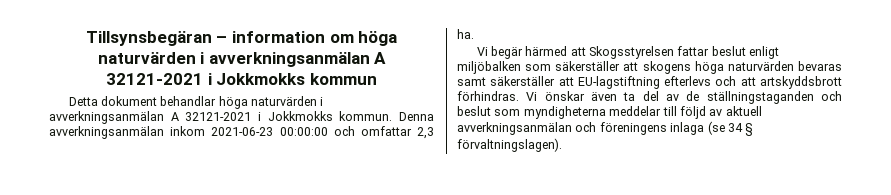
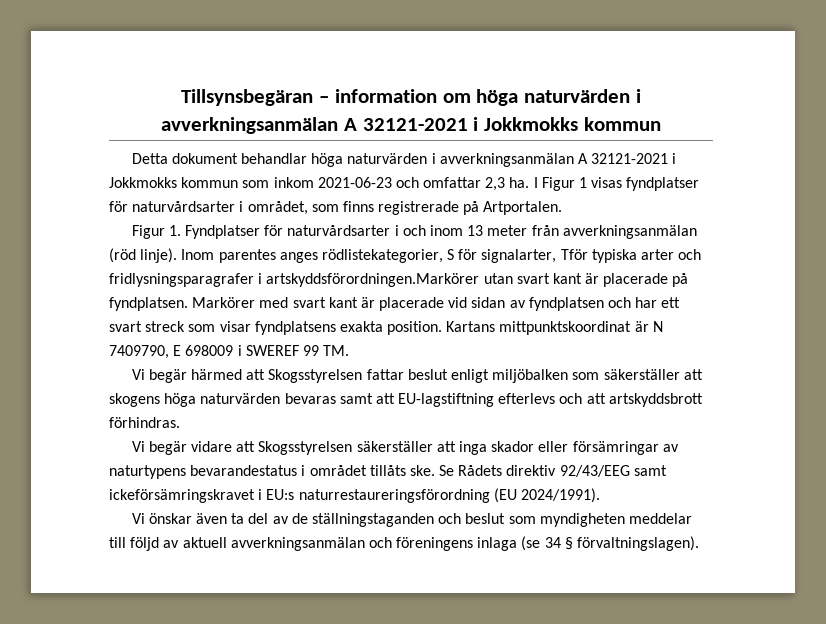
[339,111,434,121] [49,126,164,139] kommun. Denna avverkningsanmälan -> [181,177,270,188] kommun som
[279,127,328,136] 00:00:00 -> (392, 182) none
(474, 34) none -> [533,177,700,191] [109,201,563,215] [131,225,697,239] [109,248,702,263] [109,273,689,287] [109,297,681,311] [109,321,663,335] [109,345,350,359] I Figur 1 visas fyndplatser för naturvårdsarter i området, som finns registrerade på Artportalen. // Figur 1. Fyndplatser för naturvårdsarter i och inom 13 meter från avverkningsanmälan (röd linje). Inom parentes anges rödlistekategorier, S för signalarter, Tför typiska arter och fridlysningsparagrafer i artskyddsförordningen.Markörer utan svart kant är placerade på fyndplatsen. Markörer med svart kant är placerade vid sidan av fyndplatsen och har ett svart streck som visar fyndplatsens exakta position. Kartans mittpunktskoordinat är N 7409790, E 698009 i SWEREF 99 TM.
[490,76,556,86] säkerställer -> (373, 398) none
(519, 96) none -> [131,441,679,455] [109,465,667,479] [109,488,600,503] // Vi begär vidare att Skogsstyrelsen säkerställer att inga skador eller försämringar av naturtypens bevarandestatus i området tillåts ske. Se Rådets direktiv 92/43/EEG samt ickeförsämringskravet i EU:s naturrestaureringsförordning (EU 2024/1991). //
[523,106,606,119] myndigheterna -> [539,513,625,527] myndigheten

